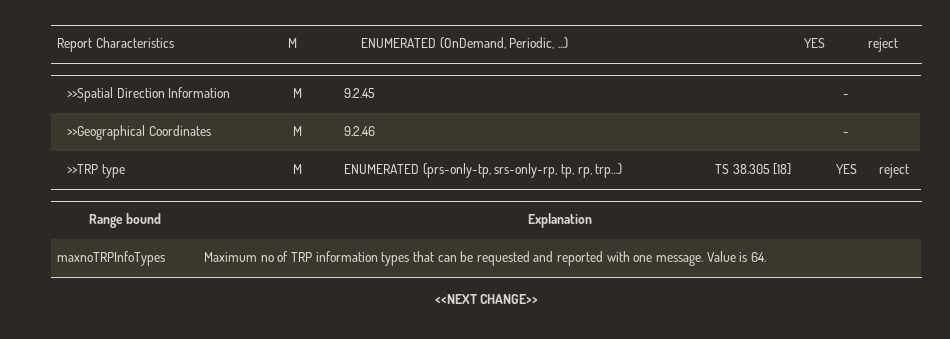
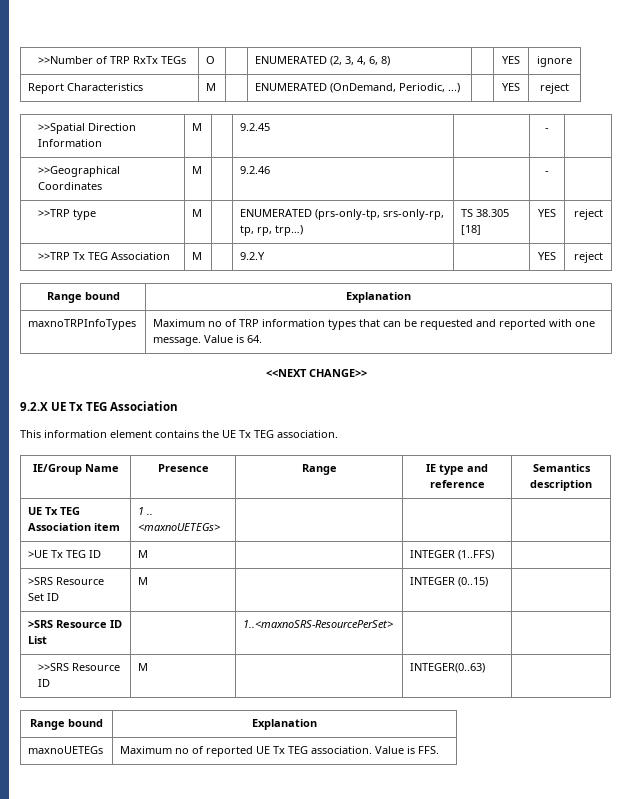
(57, 45) none -> [38,56,187,64] [206,56,216,64] [255,56,391,66] [502,56,520,64] [537,56,572,67] >>Number of TRP RxTx TEGs | O | | ENUMERATED (2, 3, 4, 6, 8) | | YES | ignore //
(909, 171) none -> [38,252,171,260] [192,252,203,260] [240,252,266,260] [538,252,556,260] [573,252,603,263] // >>TRP Tx TEG Association | M | | 9.2.Y | | YES | reject
(539, 299) none -> [20,401,179,411] [20,430,338,438] [32,464,119,475] [157,464,209,472] [301,464,337,475] [426,464,488,475] [429,480,485,488] [532,464,591,472] [530,480,592,491] [28,507,81,515] [28,523,121,531] [138,507,154,515] [138,523,221,531] [28,550,102,558] [138,550,149,558] [410,550,495,560] [28,577,105,585] [28,593,60,601] [138,577,149,585] [410,577,489,587] [28,620,123,628] [28,636,48,644] [243,620,394,628] [38,663,121,671] [38,679,51,687] [138,663,149,671] [410,663,486,673] [30,719,103,730] [252,719,317,730] [28,746,104,754] [120,746,440,757] // 9.2.X UE Tx TEG Association // This information element contains the UE Tx TEG association. // IE/Group Name | Presence | Range | IE type and reference | Semantics description // UE Tx TEG Association item | 1 .. <maxnoUETEGs> | | | // >UE Tx TEG ID | M | | INTEGER (1..FFS) | // >SRS Resource Set ID | M | | INTEGER (0..15) | // >SRS Resource ID List | | 1..<maxnoSRS-ResourcePerSet> | | // >>SRS Resource ID | M | | INTEGER(0..63) | // Range bound | Explanation // maxnoUETEGs | Maximum no of reported UE Tx TEG association. Value is FFS.

